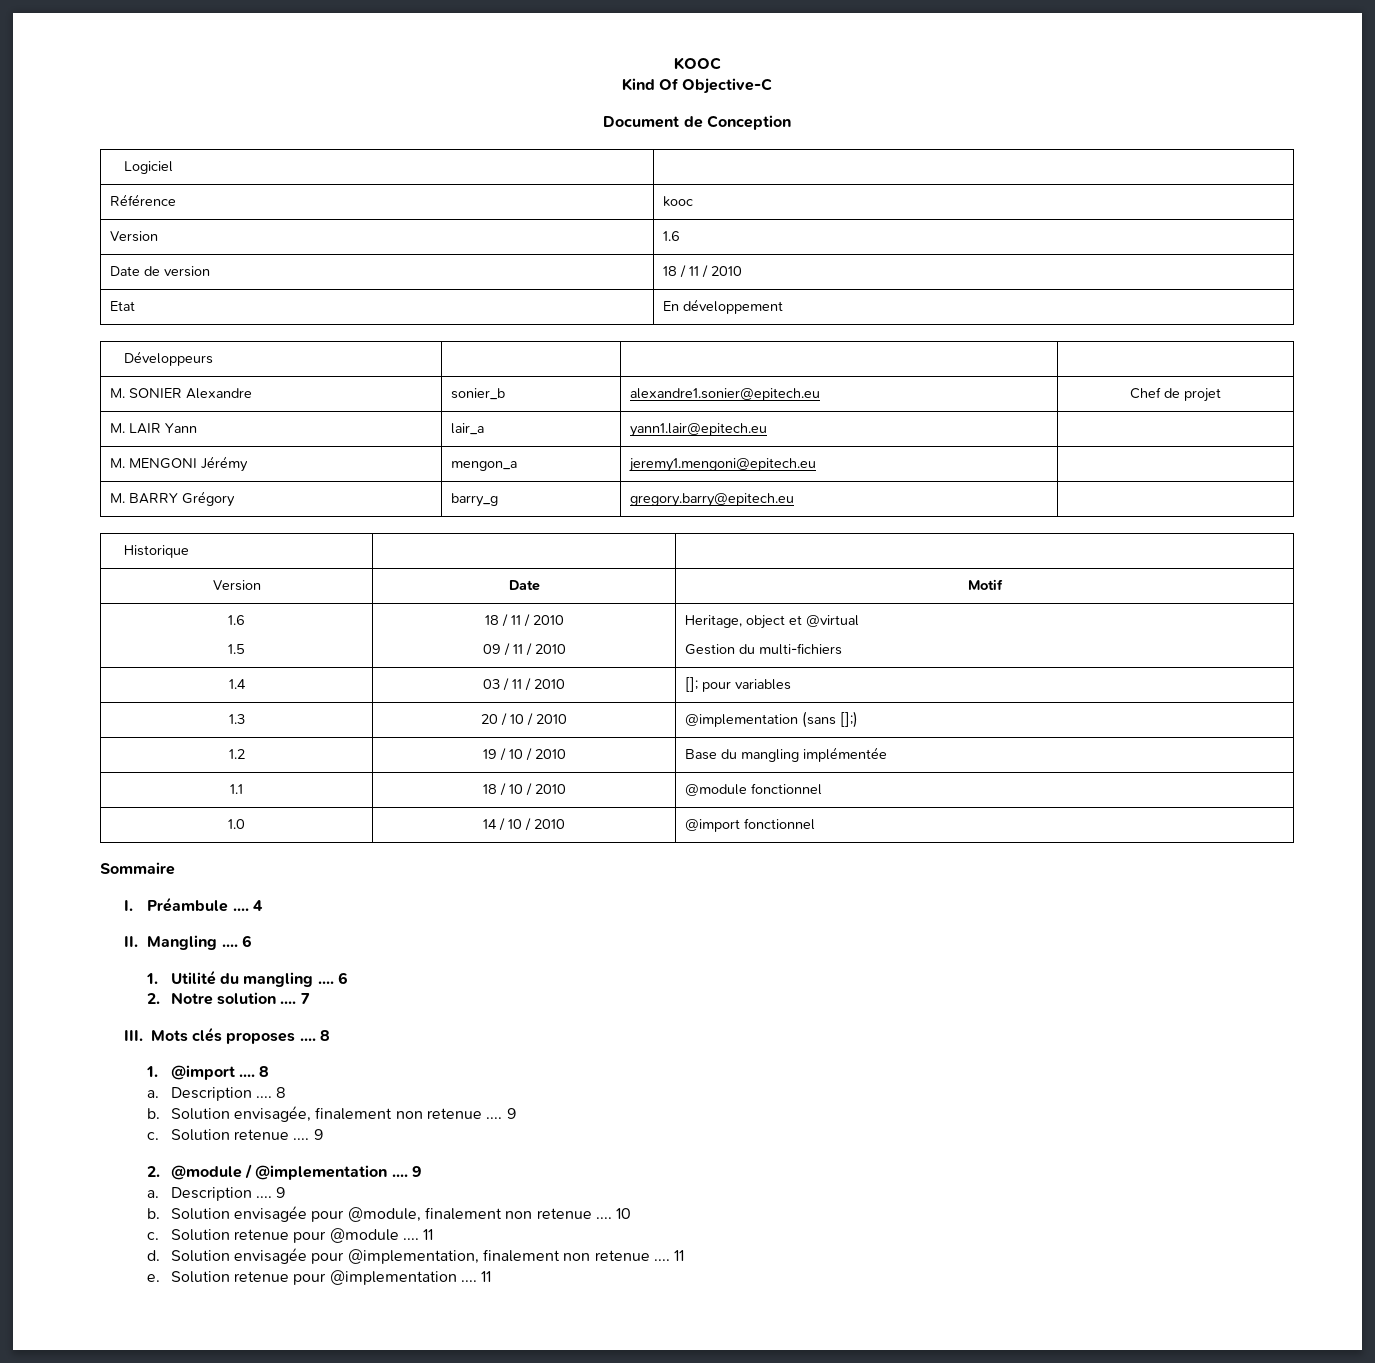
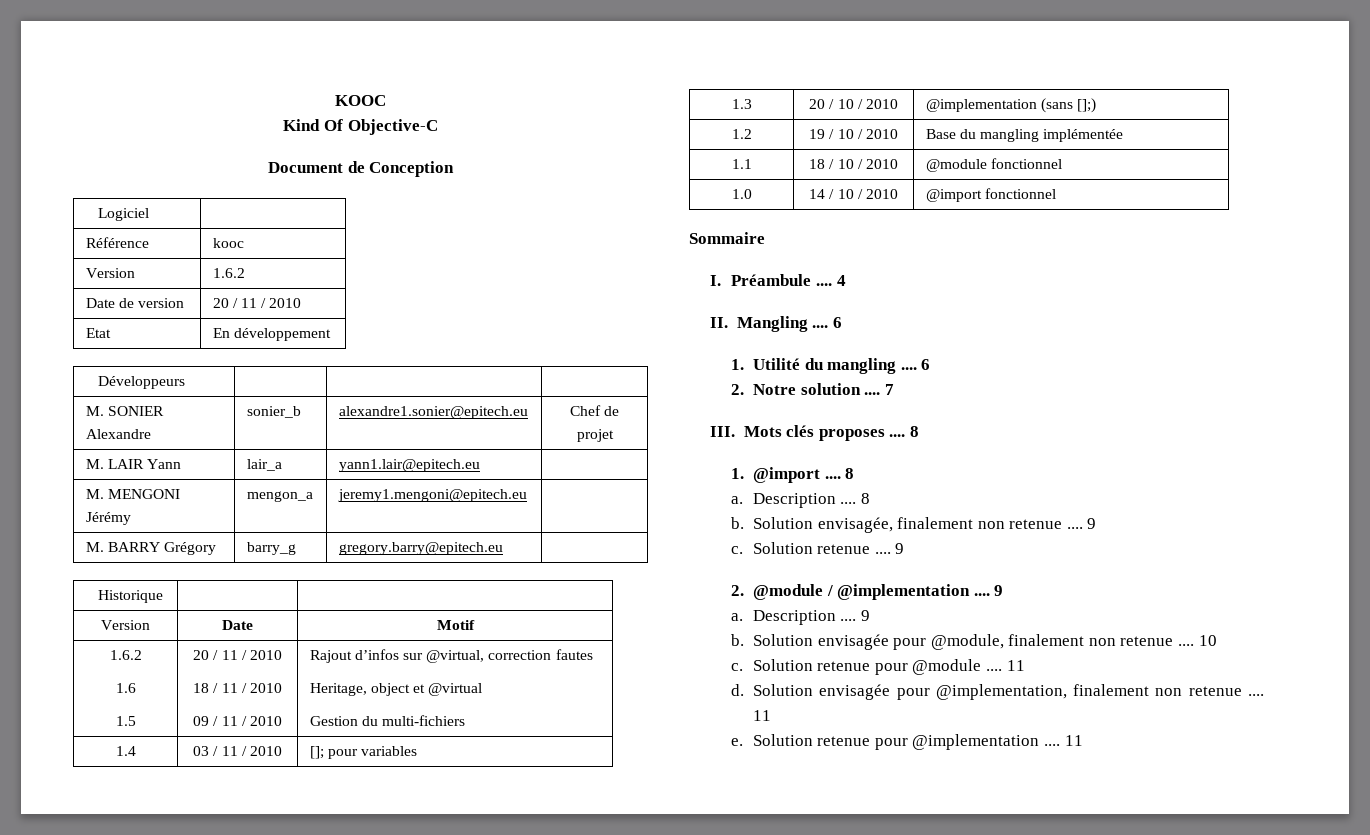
[662,231,680,241] 1.6 -> [212,268,245,278] 1.6.2
[662,266,677,276] 18 -> [212,298,229,308] 20
(1003, 584) none -> [109,650,142,660] 1.6.2 //
(245, 649) none -> [193,650,282,660] 20 / 11 / 2010 //
(566, 649) none -> [309,649,593,663] Rajout d’infos sur @virtual, correction fautes //

